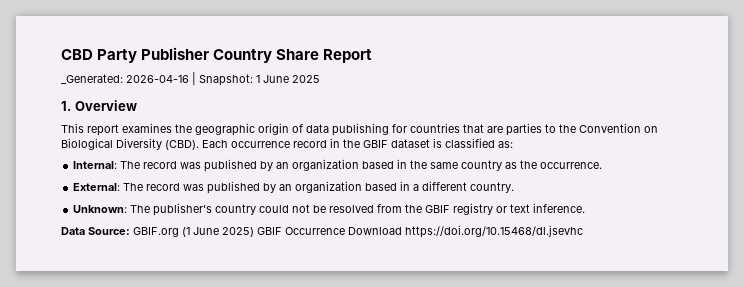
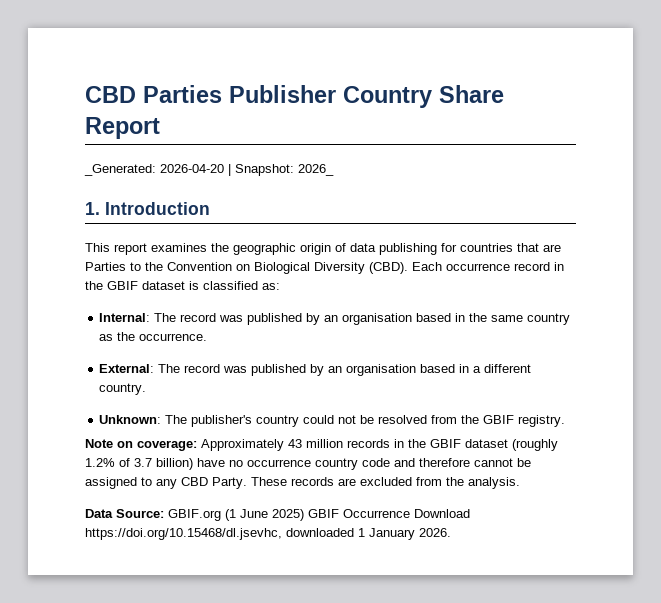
[61,49,138,63] CBD Party -> [85,85,222,103] CBD Parties
[126,75,189,83] 2026-04-16 -> [160,164,224,173] 2026-04-20
[256,75,320,83] 1 June 2025 -> [298,164,334,176] 2026_
[74,100,137,111] Overview -> [105,202,210,215] Introduction
[506,123,542,136] parties -> [85,262,126,271] Parties
[292,159,360,171] organization -> [342,313,413,325] organisation
[295,181,363,193] organization -> [346,364,417,376] organisation
[453,203,586,215] registry or text inference. -> [518,415,566,427] [85,439,558,451] [85,458,531,470] [85,477,520,489] registry. // Note on coverage: Approximately 43 million records in the GBIF dataset (roughly 1.2% of 3.7 billion) have no occurrence country code and therefore cannot be assigned to any CBD Party. These records are excluded from the analysis.
[405,225,583,238] https://doi.org/10.15468/dl.jsevhc -> [85,528,451,540] https://doi.org/10.15468/dl.jsevhc, downloaded 1 January 2026.

